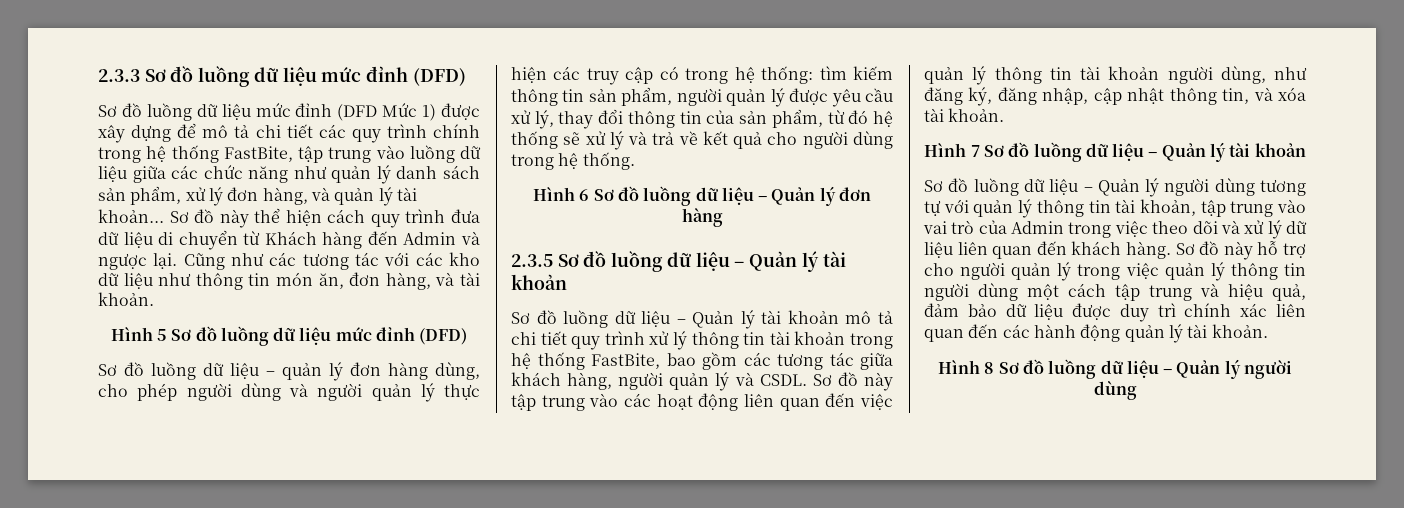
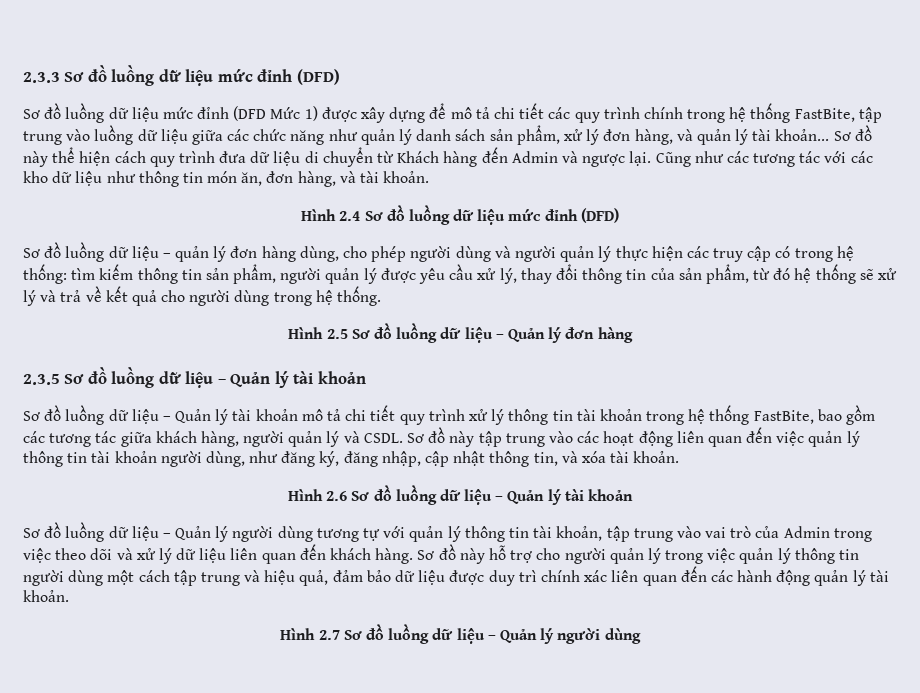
[156,329,167,341] 5 -> [339,211,361,221] 2.4
[579,189,590,201] 6 -> [326,329,348,339] 2.5
[970,145,980,157] 7 -> [326,491,348,501] 2.6
[984,362,995,374] 8 -> [318,630,340,640] 2.7

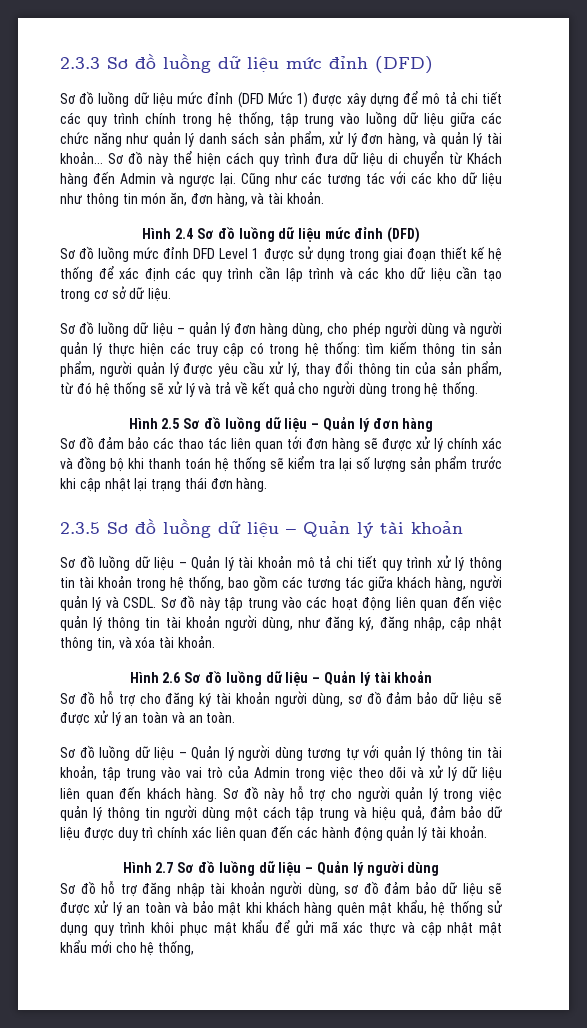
[750,103,855,123] thống FastBite, -> [237,111,274,127] thống,
(619, 215) none -> [60,246,502,262] [60,266,502,282] [60,286,172,302] // Sơ đồ luồng mức đỉnh DFD Level 1 được sử dụng trong giai đoạn thiết kế hệ thống để xác định các quy trình cần lập trình và các kho dữ liệu cần tạo trong cơ sở dữ liệu.
(633, 335) none -> [60,436,502,452] [60,456,502,472] [60,477,268,492] // Sơ đồ đảm bảo các thao tác liên quan tới đơn hàng sẽ được xử lý chính xác và đồng bộ khi thanh toán hệ thống sẽ kiểm tra lại số lượng sản phẩm trước khi cập nhật lại trạng thái đơn hàng.
[709,405,814,425] thống FastBite, -> [188,575,224,591] thống,
(634, 495) none -> [60,690,502,707] [60,710,236,726] // Sơ đồ hỗ trợ cho đăng ký tài khoản người dùng, sơ đồ đảm bảo dữ liệu sẽ được xử lý an toàn và an toàn.
(641, 636) none -> [60,880,502,897] [60,900,503,916] [60,920,503,936] [60,940,195,956] // Sơ đồ hỗ trợ đăng nhập tài khoản người dùng, sơ đồ đảm bảo dữ liệu sẽ được xử lý an toàn và bảo mật khi khách hàng quên mật khẩu, hệ thống sử dụng quy trình khôi phục mật khẩu để gửi mã xác thực và cập nhật mật khẩu mới cho hệ thống,

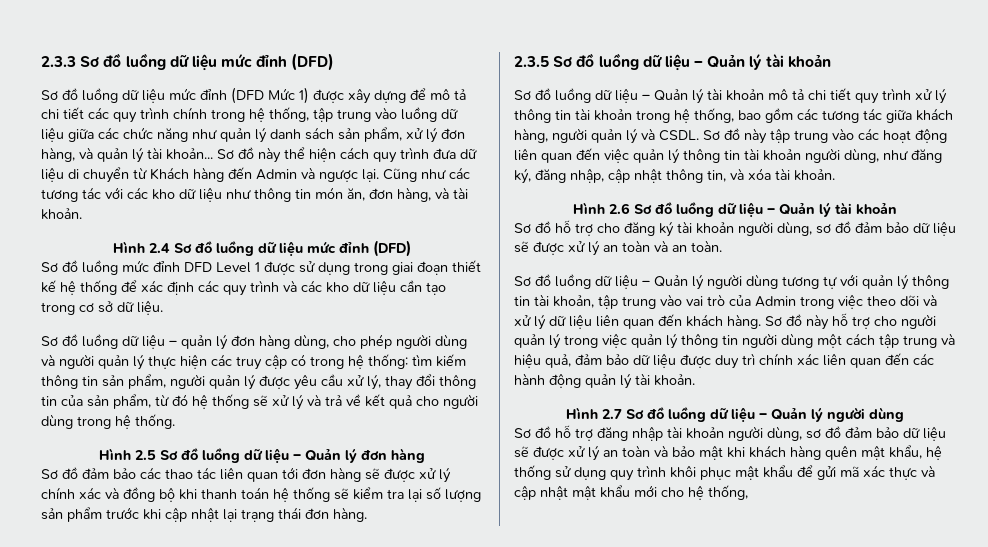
[258,266,335,282] cần lập trình -> (279, 286) none

